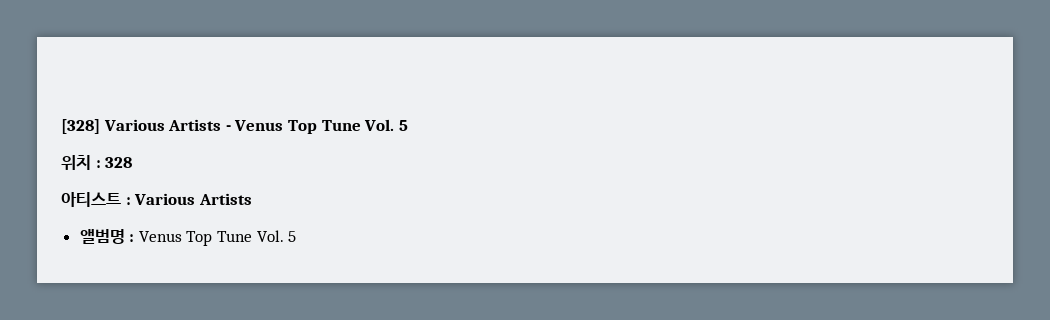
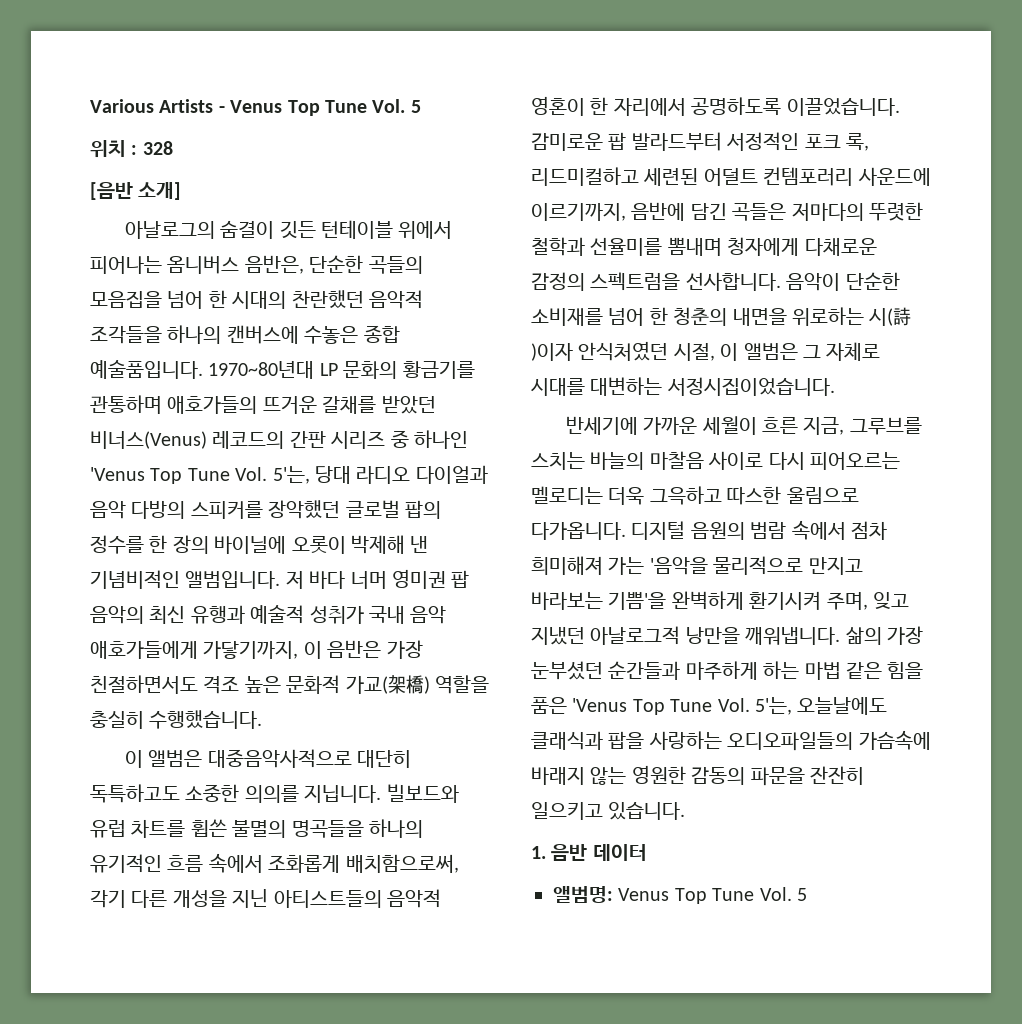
[61,119,100,134] [328] -> (90, 106) none
[61,192,252,207] [79,229,135,244] 아티스트 : Various Artists // 앨범명 : -> [90,182,182,200] [124,220,453,239] [90,255,423,274] [90,290,423,309] [90,325,400,344] [90,360,475,379] [90,395,436,414] [90,430,468,449] [90,465,488,484] [90,500,441,519] [90,535,429,554] [90,569,470,589] [90,605,447,624] [90,640,423,659] [90,675,489,694] [90,710,263,729] [124,749,411,768] [90,784,459,803] [90,819,423,838] [90,853,459,873] [90,889,441,908] [531,96,900,116] [531,132,869,151] [531,167,931,186] [531,202,923,221] [531,237,877,256] [531,272,900,291] [531,307,912,326] [531,341,881,361] [531,377,835,396] [565,416,922,435] [531,451,900,470] [531,486,859,505] [531,520,887,540] [531,556,863,575] [531,591,909,610] [531,626,923,645] [531,661,924,680] [531,697,888,715] [531,730,931,751] [531,765,864,786] [531,802,686,820] [531,844,647,861] [553,886,613,903] [음반 소개] // 아날로그의 숨결이 깃든 턴테이블 위에서 피어나는 옴니버스 음반은, 단순한 곡들의 모음집을 넘어 한 시대의 찬란했던 음악적 조각들을 하나의 캔버스에 수놓은 종합 예술품입니다. 1970~80년대 LP 문화의 황금기를 관통하며 애호가들의 뜨거운 갈채를 받았던 비너스(Venus) 레코드의 간판 시리즈 중 하나인 'Venus Top Tune Vol. 5'는, 당대 라디오 다이얼과 음악 다방의 스피커를 장악했던 글로벌 팝의 정수를 한 장의 바이닐에 오롯이 박제해 낸 기념비적인 앨범입니다. 저 바다 너머 영미권 팝 음악의 최신 유행과 예술적 성취가 국내 음악 애호가들에게 가닿기까지, 이 음반은 가장 친절하면서도 격조 높은 문화적 가교(架橋) 역할을 충실히 수행했습니다. // 이 앨범은 대중음악사적으로 대단히 독특하고도 소중한 의의를 지닙니다. 빌보드와 유럽 차트를 휩쓴 불멸의 명곡들을 하나의 유기적인 흐름 속에서 조화롭게 배치함으로써, 각기 다른 개성을 지닌 아티스트들의 음악적 영혼이 한 자리에서 공명하도록 이끌었습니다. 감미로운 팝 발라드부터 서정적인 포크 록, 리드미컬하고 세련된 어덜트 컨템포러리 사운드에 이르기까지, 음반에 담긴 곡들은 저마다의 뚜렷한 철학과 선율미를 뽐내며 청자에게 다채로운 감정의 스펙트럼을 선사합니다. 음악이 단순한 소비재를 넘어 한 청춘의 내면을 위로하는 시(詩)이자 안식처였던 시절, 이 앨범은 그 자체로 시대를 대변하는 서정시집이었습니다. // 반세기에 가까운 세월이 흐른 지금, 그루브를 스치는 바늘의 마찰음 사이로 다시 피어오르는 멜로디는 더욱 그윽하고 따스한 울림으로 다가옵니다. 디지털 음원의 범람 속에서 점차 희미해져 가는 '음악을 물리적으로 만지고 바라보는 기쁨'을 완벽하게 환기시켜 주며, 잊고 지냈던 아날로그적 낭만을 깨워냅니다. 삶의 가장 눈부셨던 순간들과 마주하게 하는 마법 같은 힘을 품은 'Venus Top Tune Vol. 5'는, 오늘날에도 클래식과 팝을 사랑하는 오디오파일들의 가슴속에 바래지 않는 영원한 감동의 파문을 잔잔히 일으키고 있습니다. // 1. 음반 데이터 // 앨범명:

